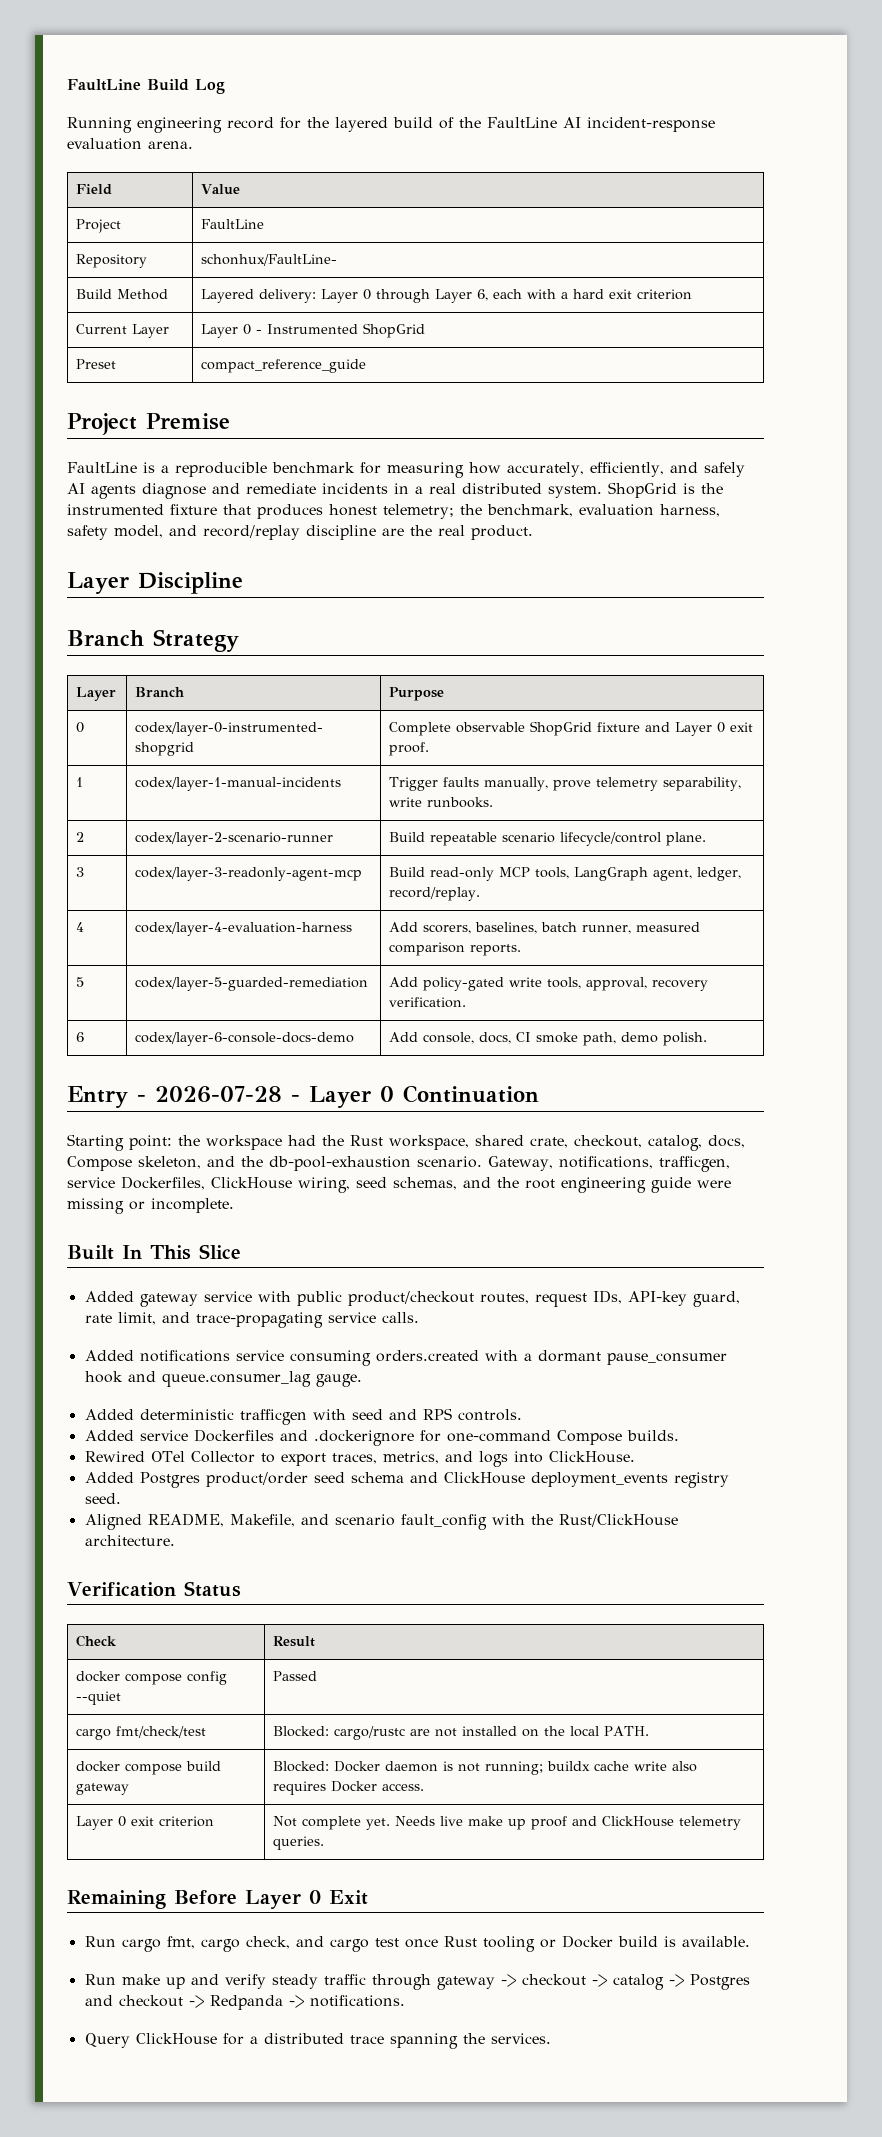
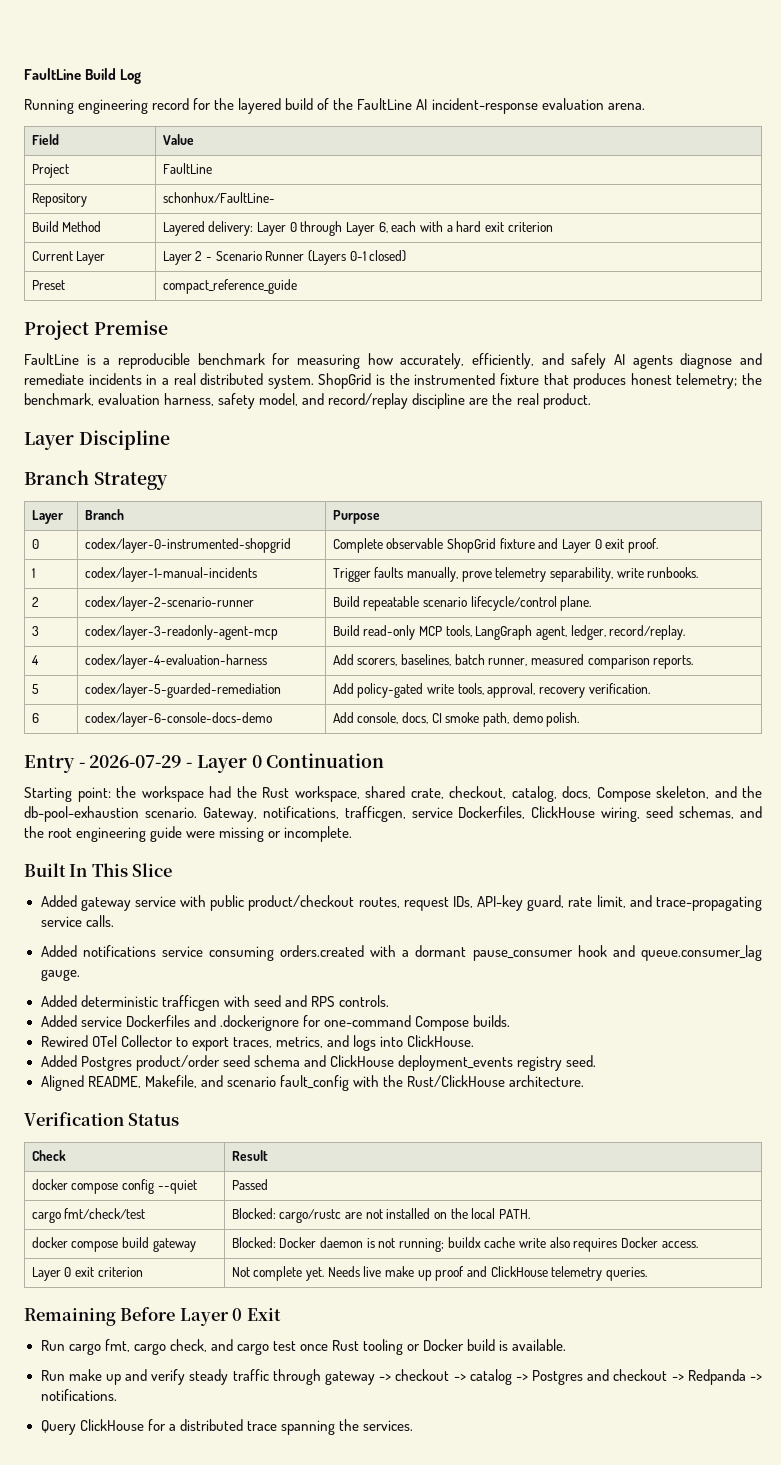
[243,323,426,338] 0 - Instrumented ShopGrid -> [195,250,407,265] 2 - Scenario Runner (Layers 0-1 closed)
[155,1086,282,1103] 2026-07-28 -> [89,755,182,768] 2026-07-29

